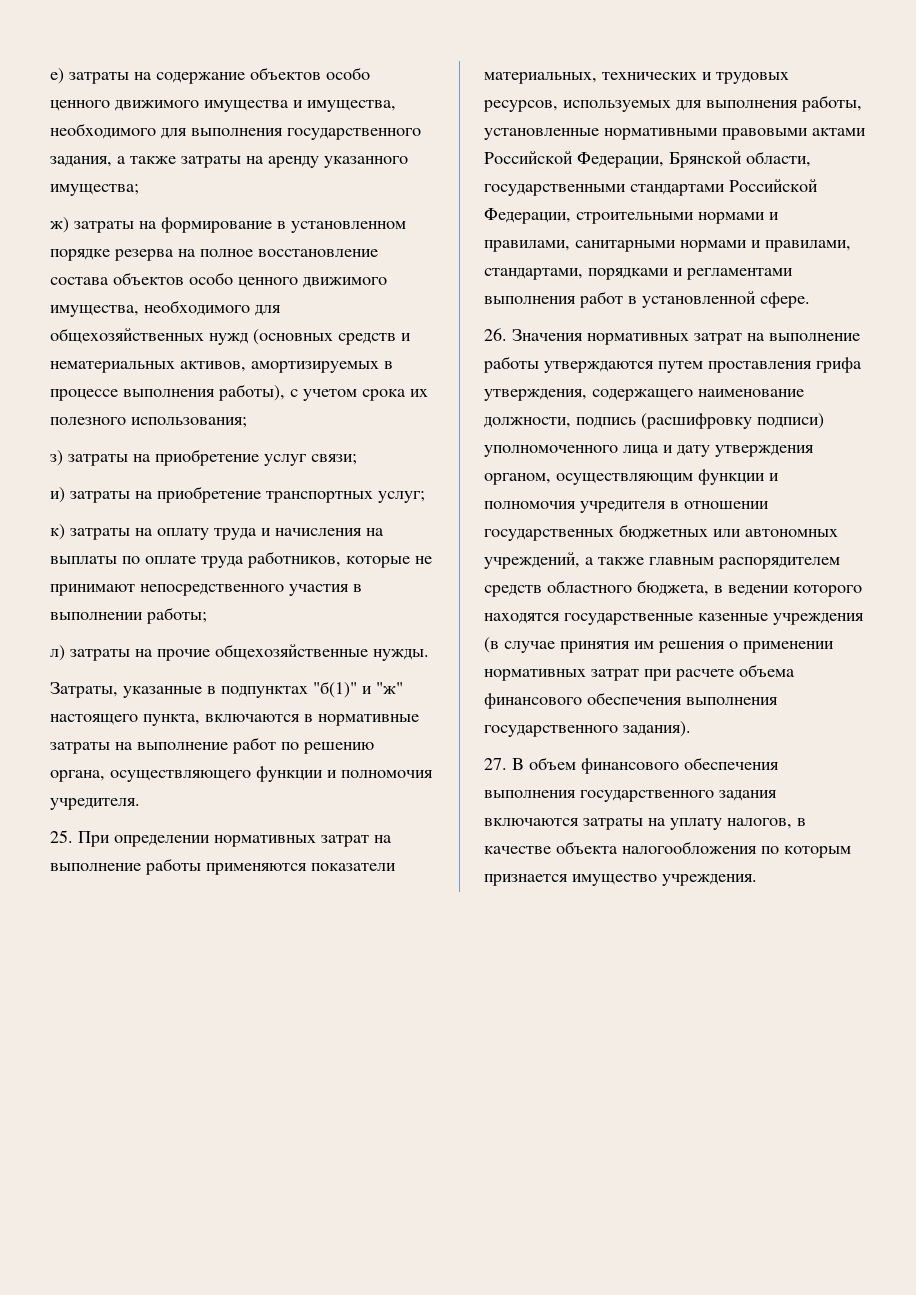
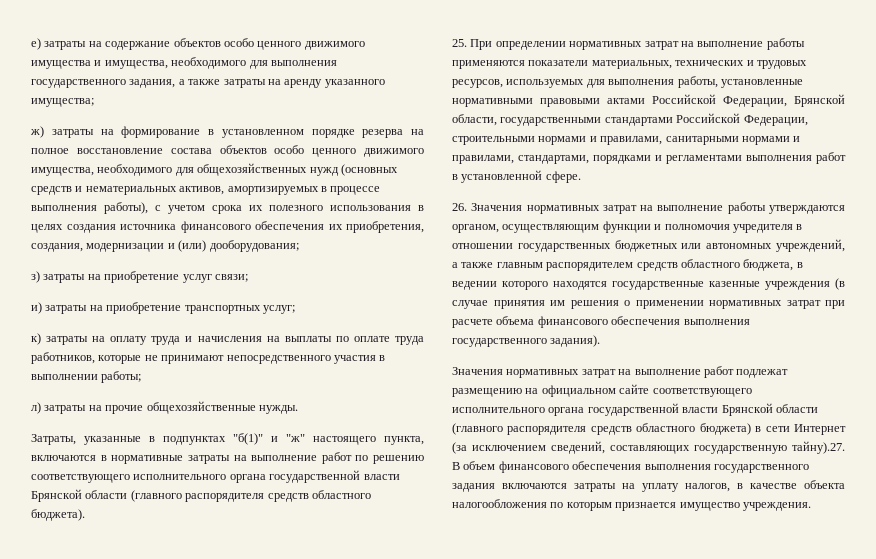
[131,417,247,428] использования; -> [330,205,424,211] [31,221,424,233] [31,240,299,252] использования в целях создания источника финансового обеспечения их приобретения, создания, модернизации и (или) дооборудования;
[50,766,433,782] [50,798,140,810] органа, осуществляющего функции и полномочия учредителя. -> [31,470,400,483] [31,489,371,502] [31,509,85,521] соответствующего исполнительного органа государственной власти Брянской области (главного распорядителя средств областного бюджета).
[658,357,862,373] [484,389,804,401] [484,413,824,429] [484,445,814,457] путем проставления грифа утверждения, содержащего наименование должности, подпись (расшифровку подписи) уполномоченного лица и дату утверждения -> (845, 209) none
[484,758,507,770] 27. -> [452,366,789,378] [452,384,752,397] [452,403,818,416] [452,423,846,435] [452,441,845,454] Значения нормативных затрат на выполнение работ подлежат размещению на официальном сайте соответствующего исполнительного органа государственной власти Брянской области (главного распорядителя средств областного бюджета) в сети Интернет (за исключением сведений, составляющих государственную тайну).27.

